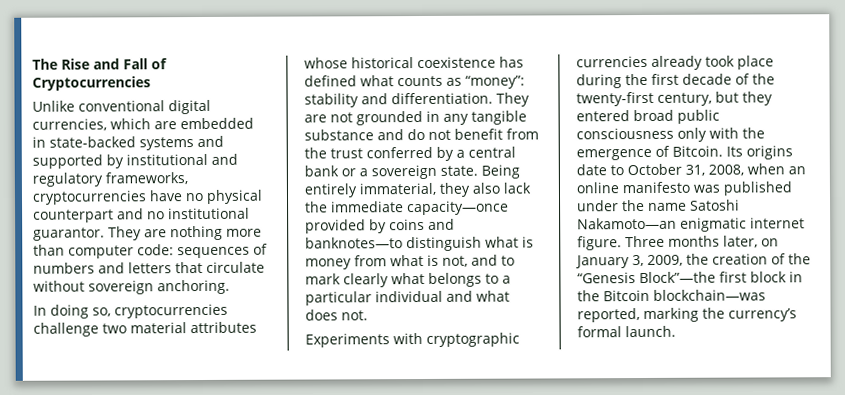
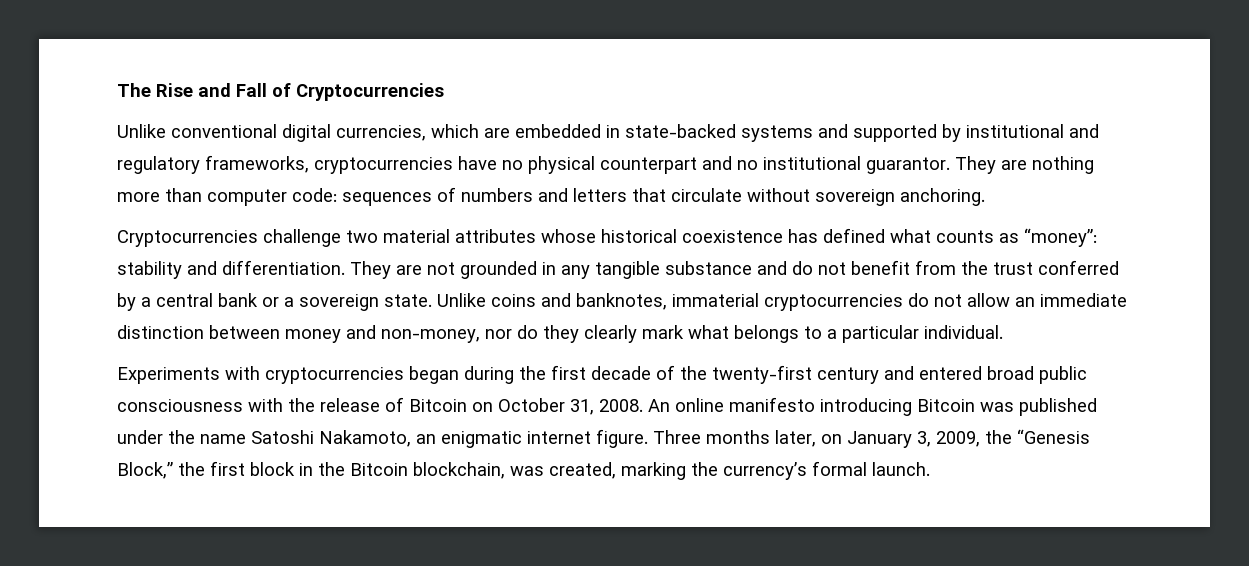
[33,303,228,319] In doing so, cryptocurrencies -> [117,230,258,247] Cryptocurrencies
[481,164,520,179] [304,182,531,198] [305,200,509,216] [305,218,455,234] [305,236,534,252] [305,254,515,270] [305,273,389,288] Being entirely immaterial, they also lack the immediate capacity—once provided by coins and banknotes—to distinguish what is money from what is not, and to mark clearly -> [437,293,1127,311] [117,325,684,343] Unlike coins and banknotes, immaterial cryptocurrencies do not allow an immediate distinction between money and non-money, nor do they clearly mark
[375,290,510,303] [305,309,368,321] [305,332,520,348] [576,55,774,70] individual and what does not. // Experiments with cryptographic currencies already took place -> [924,325,1003,339] [117,366,459,384] individual. // Experiments with cryptocurrencies began
[657,91,773,106] century, but they -> [817,366,914,384] century and
[677,127,707,142] only -> (243, 405) none
[576,145,793,161] [576,163,806,176] [576,181,690,194] emergence of Bitcoin. Its origins date to October 31, 2008, when an online manifesto -> [320,397,975,416] release of Bitcoin on October 31, 2008. An online manifesto introducing Bitcoin
[577,217,677,230] Nakamoto—an -> [319,430,436,447] Nakamoto, an
[712,253,811,265] [577,271,716,284] creation of the “Genesis Block”—the -> [1017,429,1090,444] [117,462,205,479] “Genesis Block,” the
[653,289,766,301] [577,308,640,323] blockchain—was reported, -> [413,462,616,479] blockchain, was created,

